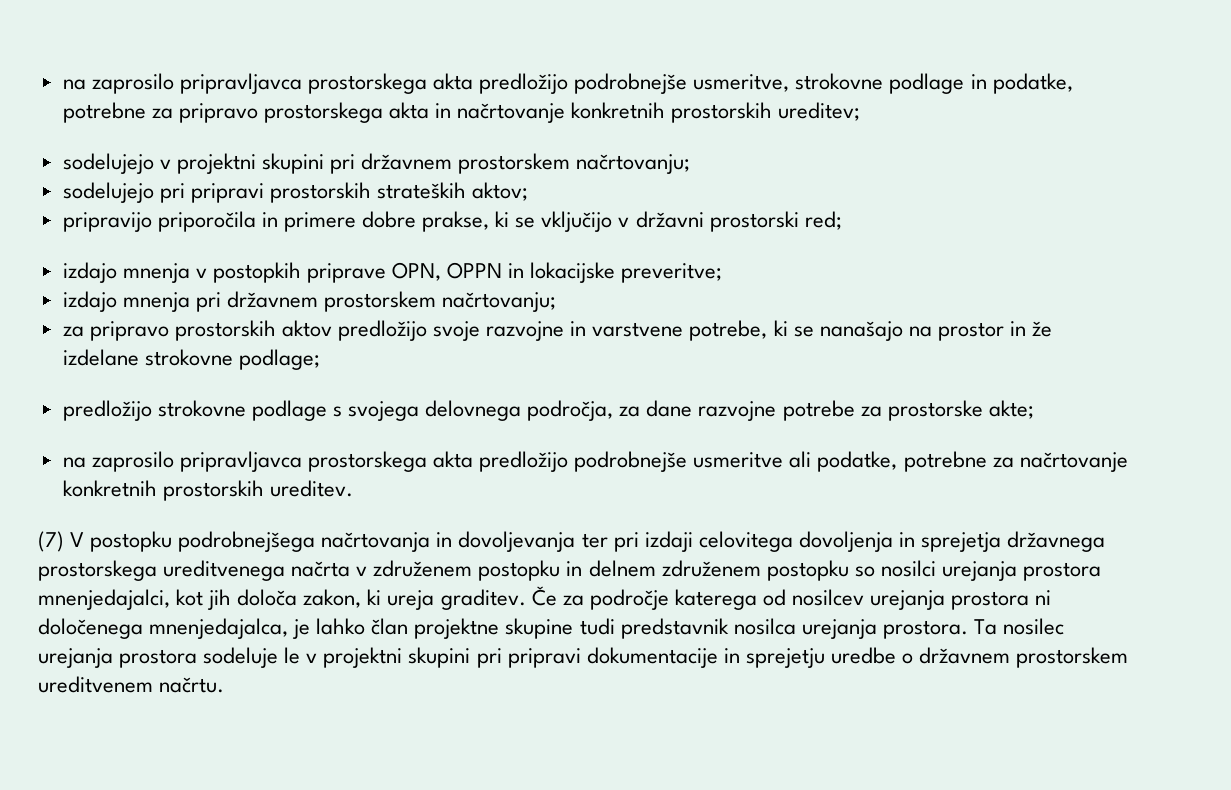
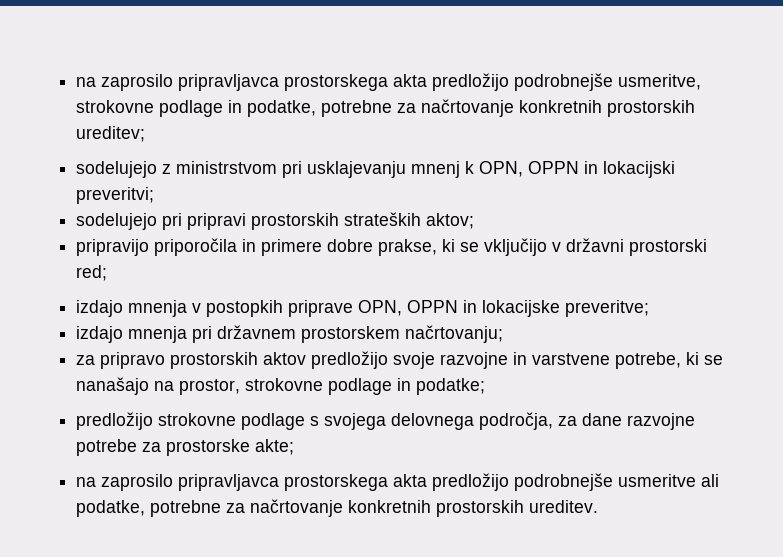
[178,102,452,123] pripravo prostorskega akta in -> (417, 108) none
[159,153,691,174] v projektni skupini pri državnem prostorskem načrtovanju; -> [162,161,676,178] [76,187,155,204] z ministrstvom pri usklajevanju mnenj k OPN, OPPN in lokacijski preveritvi;
[937,321,1052,341] [62,349,320,370] prostor in že izdelane strokovne podlage; -> [179,378,486,395] prostor, strokovne podlage in podatke;
[38,531,1106,552] [38,560,1101,581] [38,586,1052,610] [38,618,1064,639] [38,647,1129,668] [38,676,225,693] // (7) V postopku podrobnejšega načrtovanja in dovoljevanja ter pri izdaji celovitega dovoljenja in sprejetja državnega prostorskega ureditvenega načrta v združenem postopku in delnem združenem postopku so nosilci urejanja prostora mnenjedajalci, kot jih določa zakon, ki ureja graditev. Če za področje katerega od nosilcev urejanja prostora ni določenega mnenjedajalca, je lahko član projektne skupine tudi predstavnik nosilca urejanja prostora. Ta nosilec urejanja prostora sodeluje le v projektni skupini pri pripravi dokumentacije in sprejetju uredbe o državnem prostorskem ureditvenem načrtu. -> (599, 506) none

